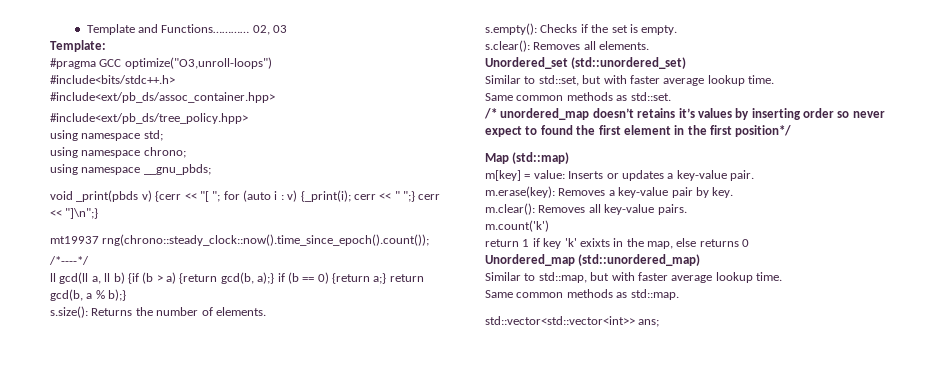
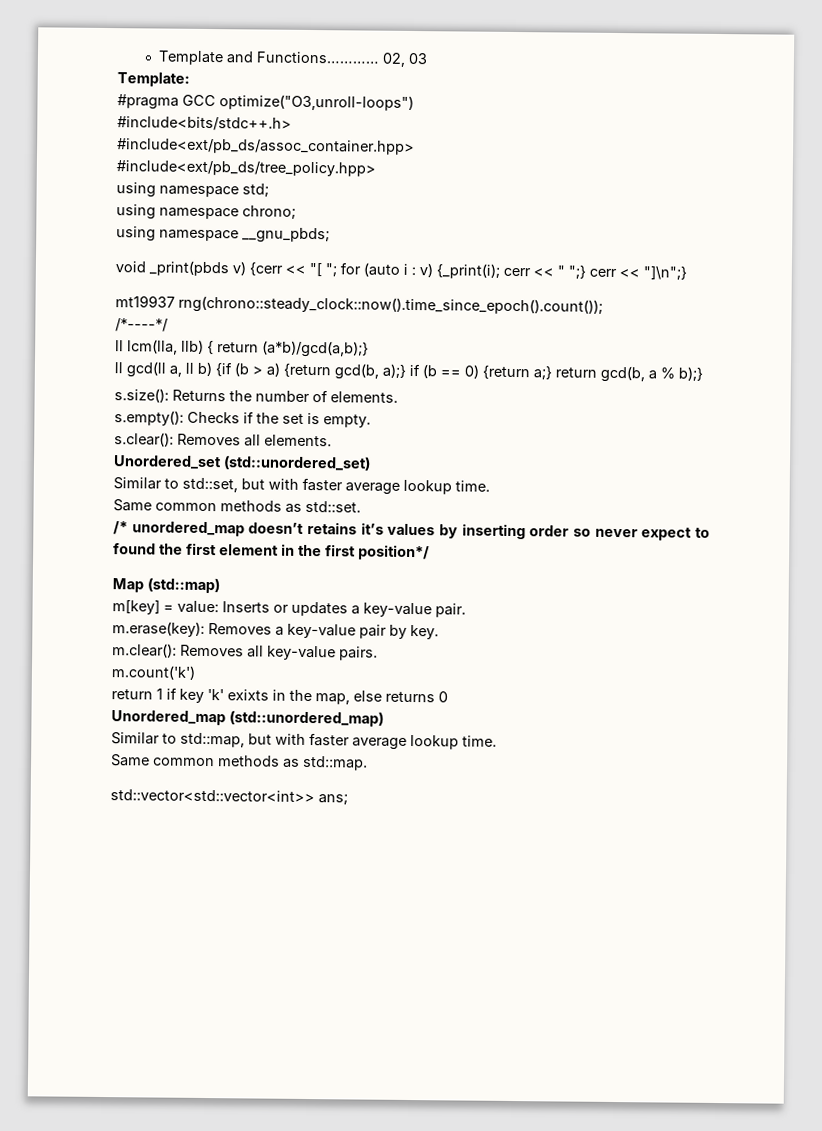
(89, 260) none -> [115,339,369,358] // ll lcm(lla, llb) { return (a*b)/gcd(a,b);}

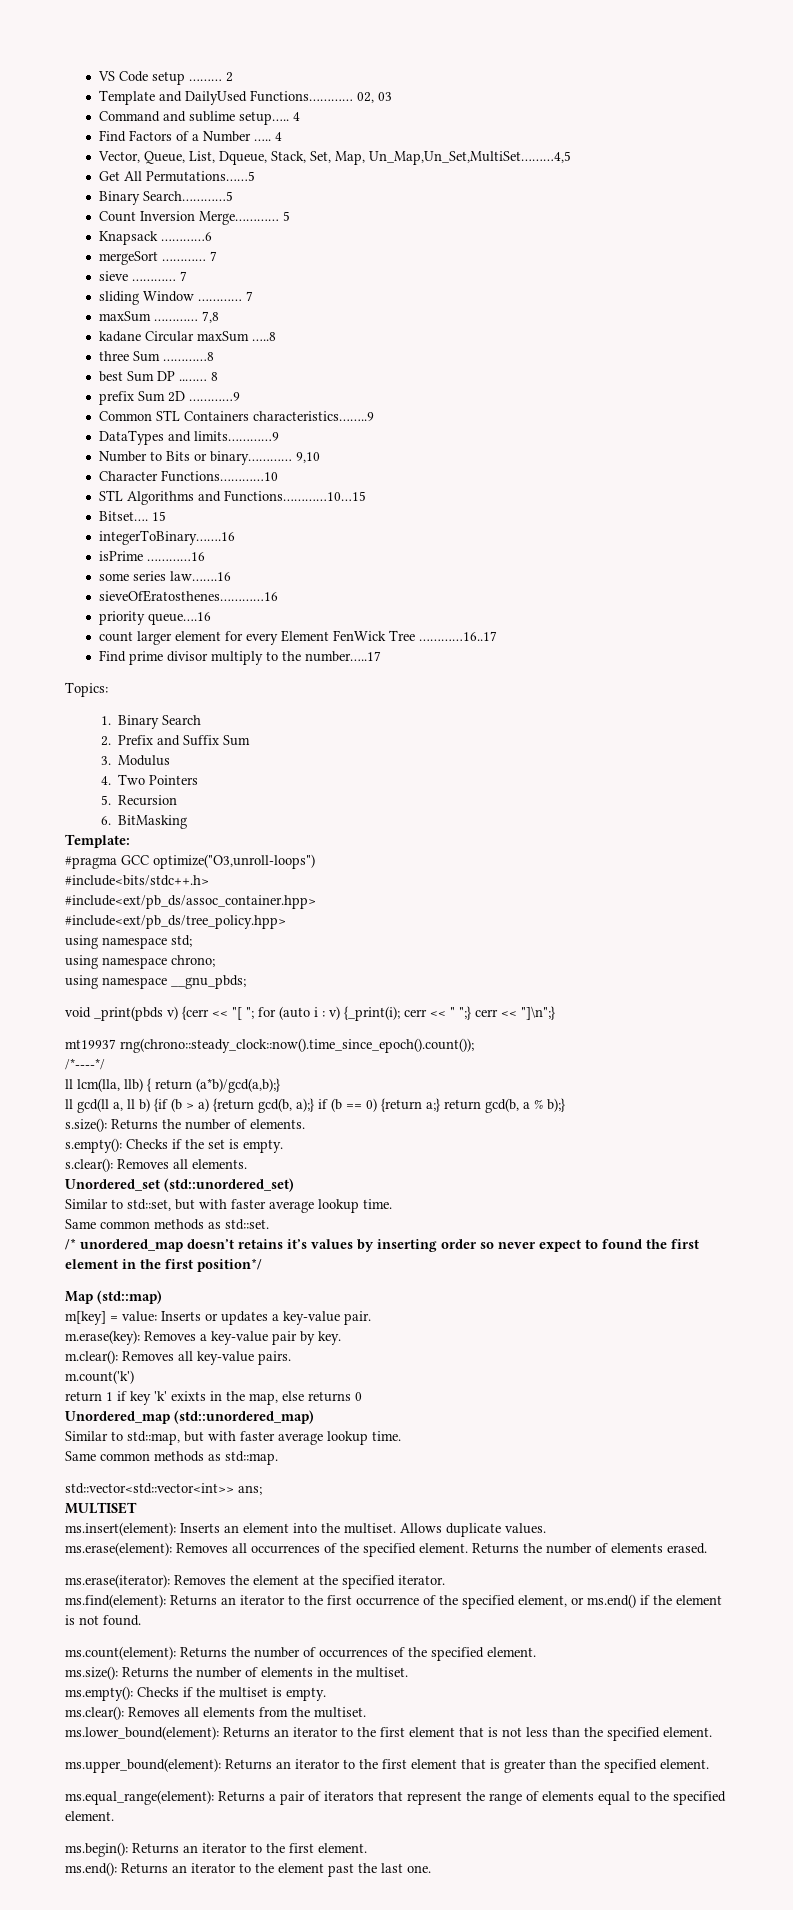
(158, 58) none -> [97,71,233,85] VS Code setup ……… 2 //
(255, 57) none -> [184,91,247,105] DailyUsed
(429, 58) none -> [98,111,300,125] [98,130,282,142] [97,151,571,165] [98,171,255,182] [98,191,233,205] [98,211,290,225] [98,231,212,245] [98,251,217,265] [98,271,187,281] [98,291,253,305] [98,311,219,323] [98,331,276,342] [98,351,214,362] [98,371,218,382] [98,391,240,405] [98,410,374,421] [98,430,279,445] [98,451,320,465] [98,470,278,482] [98,490,366,505] [98,511,166,521] [98,530,235,545] [98,551,205,561] [98,571,231,581] [98,590,278,602] [98,611,211,625] [98,630,497,645] [98,650,381,665] [65,682,108,697] [100,715,202,729] [100,735,251,746] [100,755,171,766] [100,774,199,785] [100,795,178,806] [100,815,188,829] // Command and sublime setup….. 4 // Find Factors of a Number ….. 4 // Vector, Queue, List, Dqueue, Stack, Set, Map, Un_Map,Un_Set,MultiSet………4,5 // Get All Permutations……5 // Binary Search…………5 // Count Inversion Merge………… 5 // Knapsack …………6 // mergeSort ………… 7 // sieve ………… 7 // sliding Window ………… 7 // maxSum ………… 7,8 // kadane Circular maxSum …..8 // three Sum …………8 // best Sum DP ..…… 8 // prefix Sum 2D …………9 // Common STL Containers characteristics……..9 // DataTypes and limits…………9 // Number to Bits or binary………… 9,10 // Character Functions…………10 // STL Algorithms and Functions…………10…15 // Bitset…. 15 // integerToBinary…….16 // isPrime …………16 // some series law…….16 // sieveOfEratosthenes…………16 // priority queue….16 // count larger element for every Element FenWick Tree …………16..17 // Find prime divisor multiply to the number…..17 // Topics: // 1. Binary Search // 2. Prefix and Suffix Sum // 3. Modulus // 4. Two Pointers // 5. Recursion // 6. BitMasking
(348, 800) none -> [65,1502,137,1514] [65,1522,546,1537] [65,1542,707,1557] [65,1574,445,1589] [65,1594,722,1609] [65,1615,141,1626] [65,1646,536,1661] [65,1666,408,1680] [65,1686,326,1701] [65,1706,366,1720] [65,1726,712,1741] [65,1758,709,1773] [65,1790,726,1805] [65,1811,114,1821] [65,1842,367,1857] [65,1862,431,1877] // MULTISET // ms.insert(element): Inserts an element into the multiset. Allows duplicate values. // ms.erase(element): Removes all occurrences of the specified element. Returns the number of elements erased. // ms.erase(iterator): Removes the element at the specified iterator. // ms.find(element): Returns an iterator to the first occurrence of the specified element, or ms.end() if the element is not found. // ms.count(element): Returns the number of occurrences of the specified element. // ms.size(): Returns the number of elements in the multiset. // ms.empty(): Checks if the multiset is empty. // ms.clear(): Removes all elements from the multiset. // ms.lower_bound(element): Returns an iterator to the first element that is not less than the specified element. // ms.upper_bound(element): Returns an iterator to the first element that is greater than the specified element. // ms.equal_range(element): Returns a pair of iterators that represent the range of elements equal to the specified element. // ms.begin(): Returns an iterator to the first element. // ms.end(): Returns an iterator to the element past the last one.

